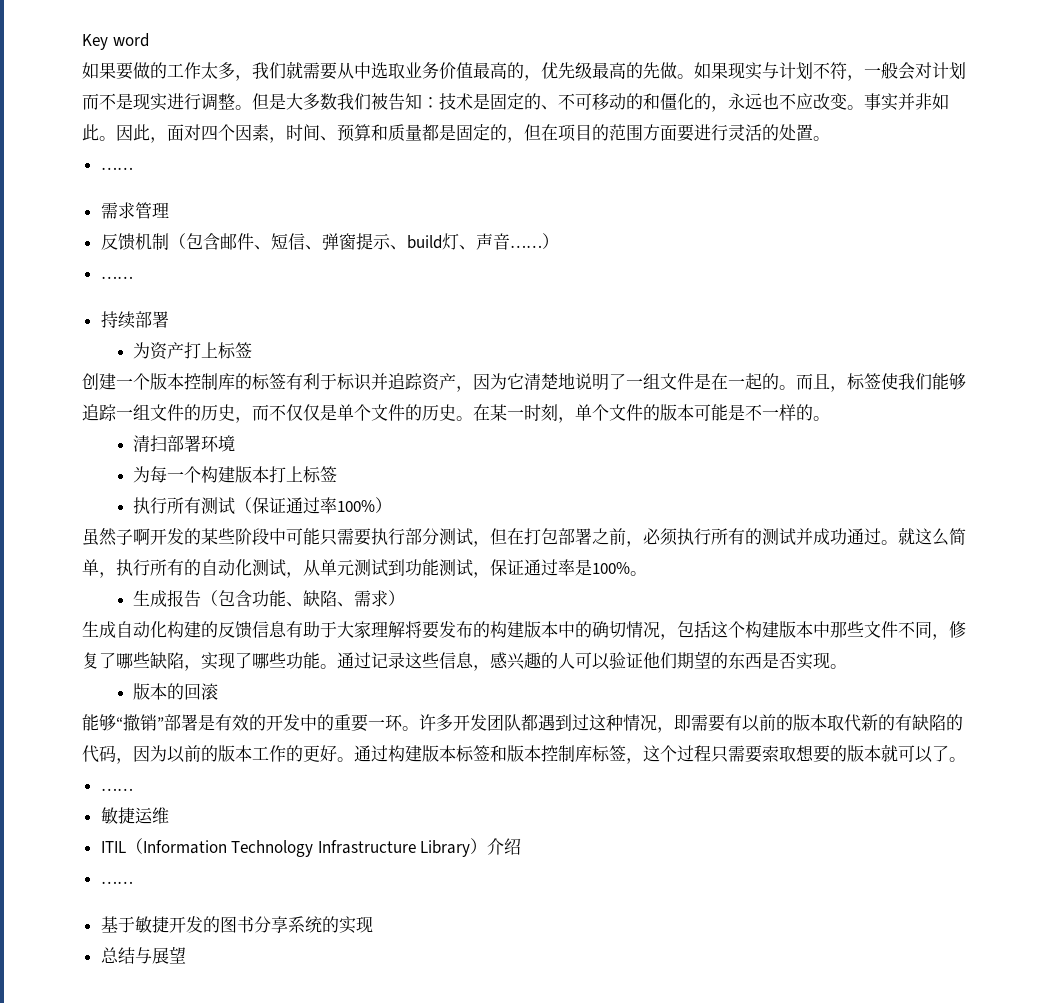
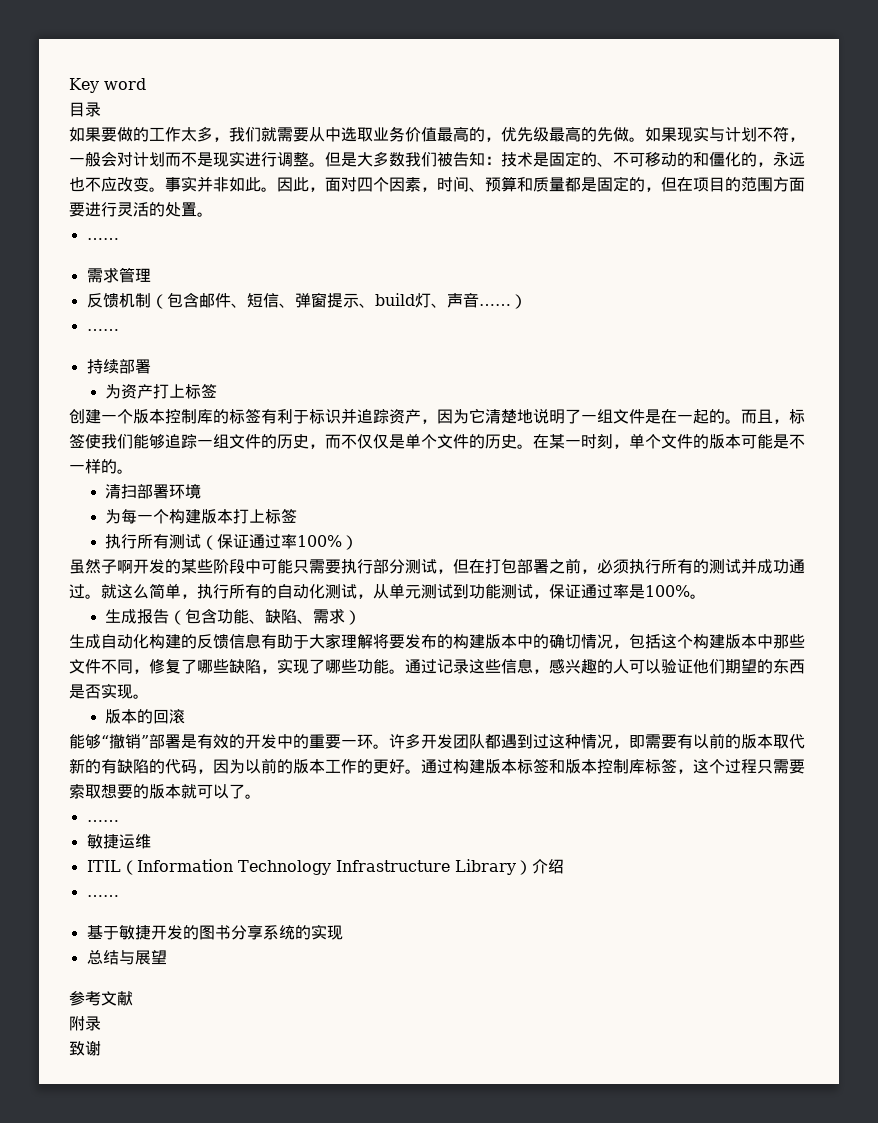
(149, 40) none -> [69,102,101,117] // 目录
(186, 955) none -> [69,991,133,1006] [69,1016,101,1031] [69,1040,101,1056] // 参考文献 // 附录 // 致谢

